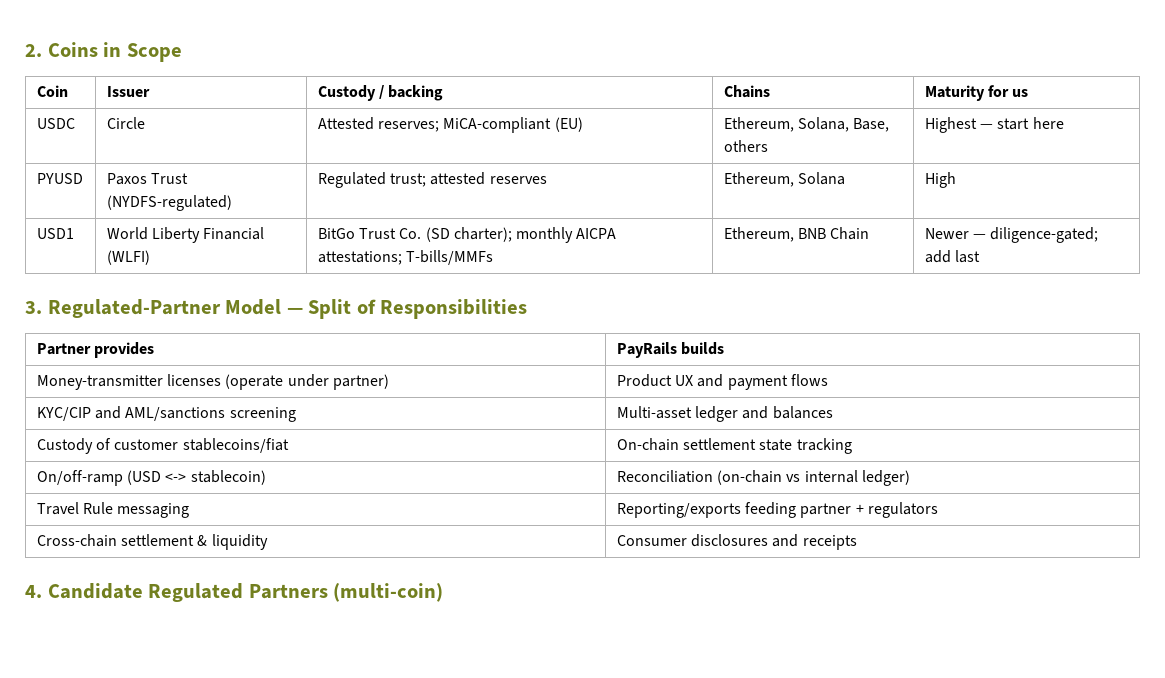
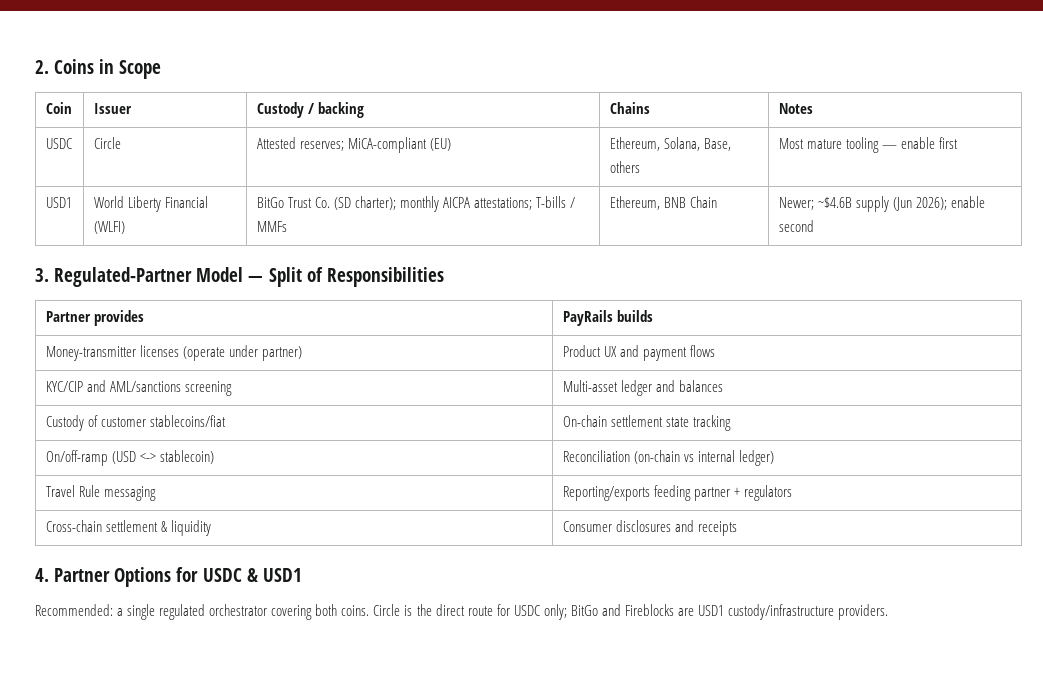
[924,85,1029,101] Maturity for us -> [778,103,813,114] Notes
[924,117,1064,133] [36,173,83,184] [106,173,188,185] [106,195,232,211] [317,172,547,188] [723,172,845,187] [924,172,956,188] Highest — start here // PYUSD | Paxos Trust (NYDFS-regulated) | Regulated trust; attested reserves | Ethereum, Solana | High -> [778,137,958,153] Most mature tooling — enable first
[405,250,493,265] T-bills/MMFs -> [536,196,576,208] [256,221,287,232] T-bills / MMFs
[924,227,1099,243] [924,250,980,263] Newer — diligence-gated; add last -> [778,196,985,212] [778,220,814,232] Newer; ~$4.6B supply (Jun 2026); enable second
[47,583,444,602] Candidate Regulated Partners (multi-coin) -> [54,567,302,587] [35,604,889,620] Partner Options for USDC & USD1 // Recommended: a single regulated orchestrator covering both coins. Circle is the direct route for USDC only; BitGo and Fireblocks are USD1 custody/infrastructure providers.

